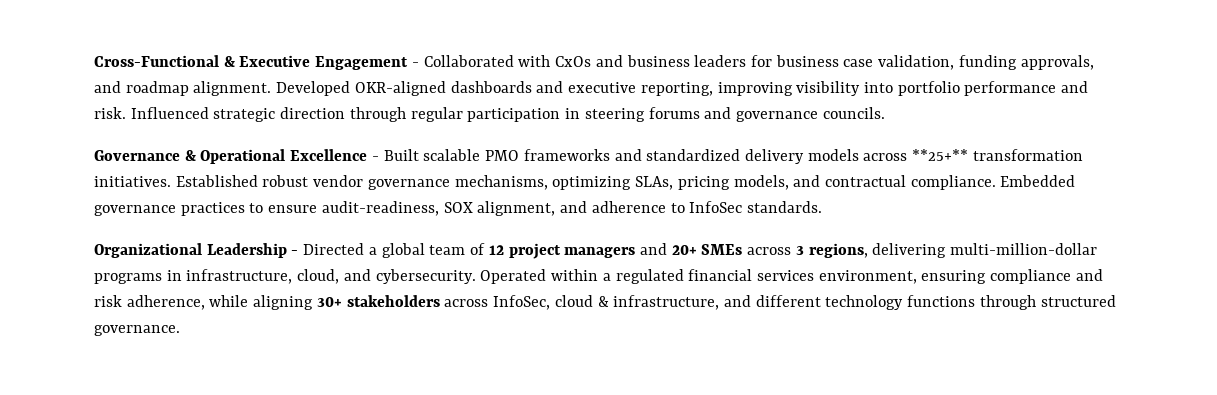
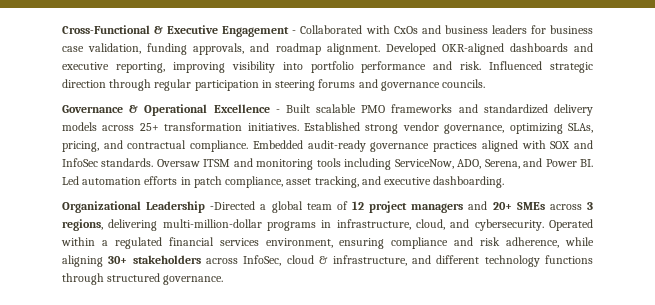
[912,149,969,161] **25+** -> [139,123,159,131] 25+
[262,175,789,190] robust vendor governance mechanisms, optimizing SLAs, pricing models, -> [365,122,593,134] [62,141,99,152] strong vendor governance, optimizing SLAs, pricing,
(1076, 181) none -> [307,140,366,152] audit-ready
[249,201,822,216] to ensure audit-readiness, SOX alignment, and adherence to InfoSec standards. -> [481,140,594,152] [62,158,593,170] [62,176,505,188] aligned with SOX and InfoSec standards. Oversaw ITSM and monitoring tools including ServiceNow, ADO, Serena, and Power BI. Led automation efforts in patch compliance, asset tracking, and executive dashboarding.
[291,243,365,255] - Directed -> [210,201,256,210] -Directed

